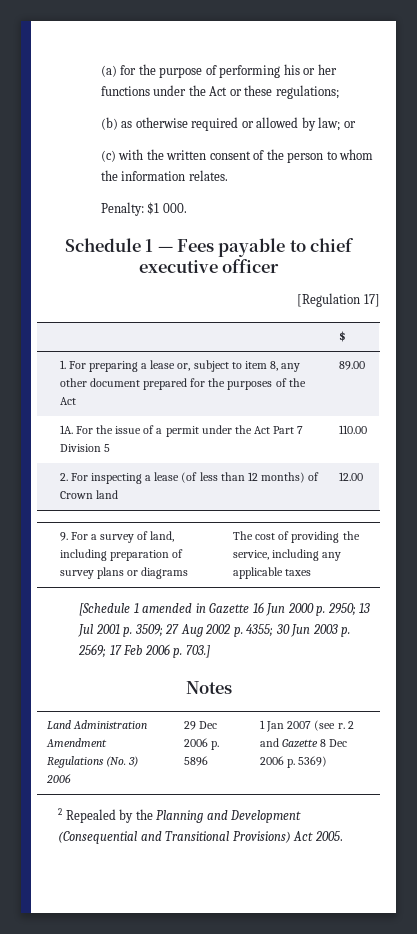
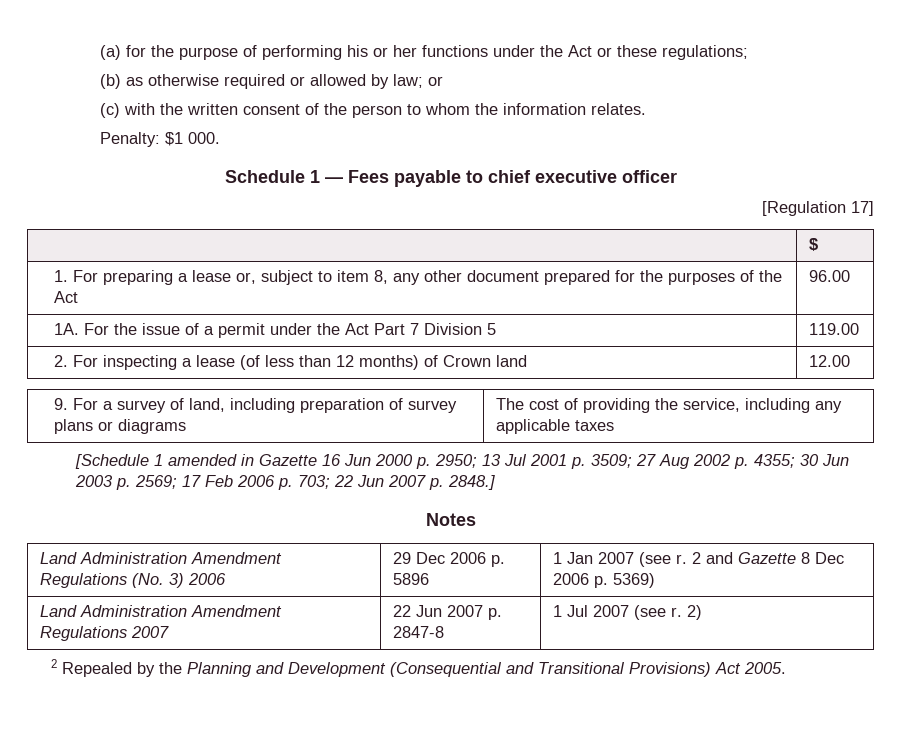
[339,361,366,370] 89.00 -> [808,270,850,282] 96.00
[339,425,368,434] 110.00 -> [808,323,859,335] 119.00
[185,645,210,658] 703.] -> [297,475,495,490] 703; 22 Jun 2007 p. 2848.]
(328, 761) none -> [39,605,282,617] [39,626,169,641] [392,605,502,620] [392,626,444,638] [552,605,702,620] // Land Administration Amendment Regulations 2007 | 22 Jun 2007 p. 2847-8 | 1 Jul 2007 (see r. 2)

